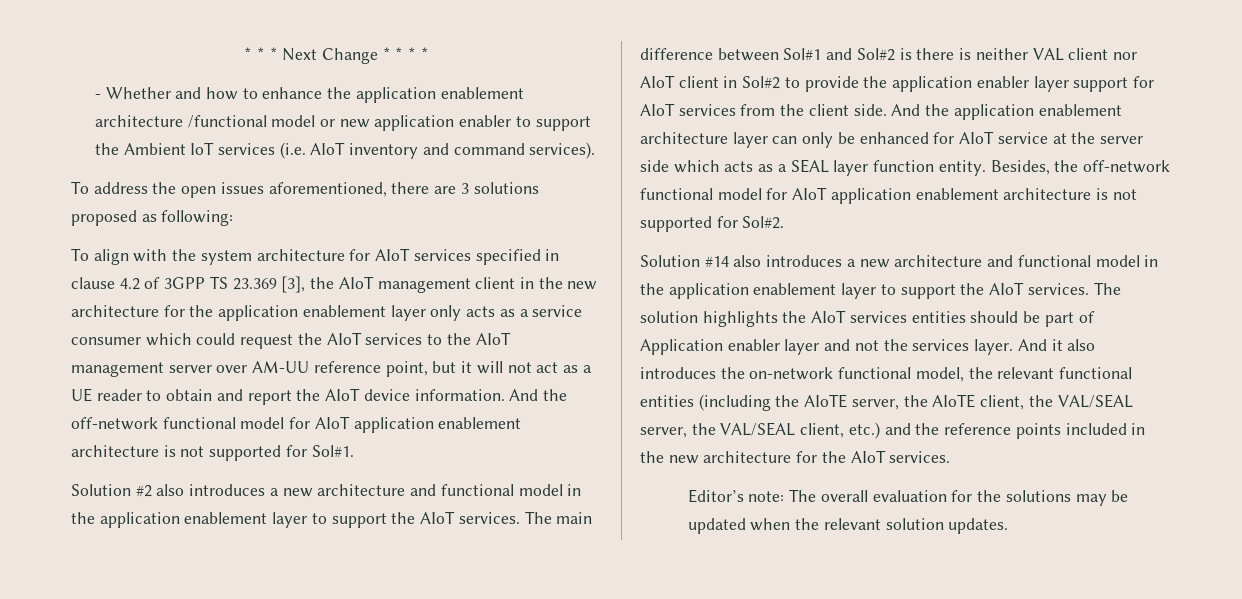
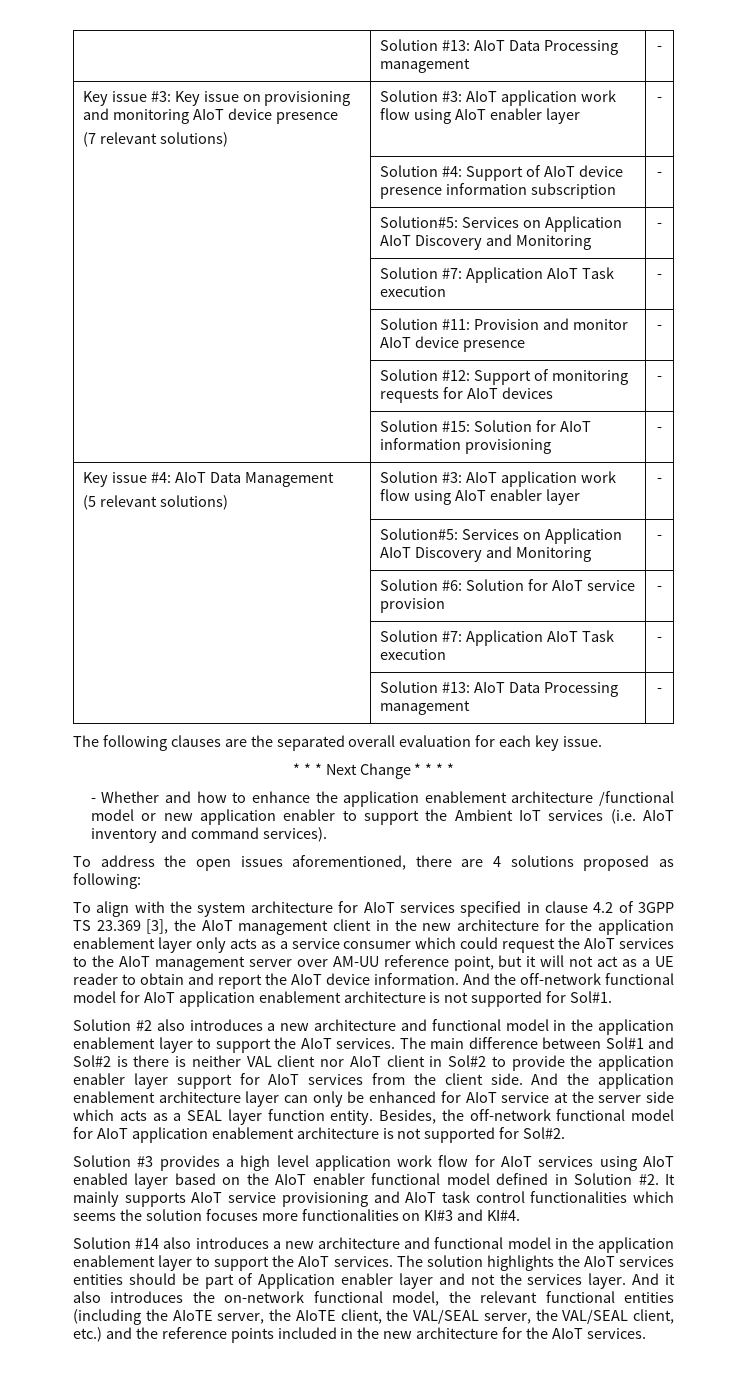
(244, 53) none -> [379,39,618,55] [379,58,470,73] [657,46,662,51] [82,91,351,106] [82,108,338,124] [82,132,228,147] [379,90,616,106] [379,108,580,124] [657,97,662,102] [379,165,623,181] [379,183,616,199] [657,172,662,177] [379,216,622,232] [379,234,591,250] [657,223,662,228] [379,267,614,283] [379,286,446,297] [657,274,662,279] [379,318,628,330] [379,336,525,352] [657,325,662,330] [379,369,628,385] [379,387,553,403] [657,376,662,381] [379,420,591,432] [379,438,551,454] [657,427,662,432] [82,472,334,487] [82,495,228,510] [379,471,616,487] [379,489,580,505] [657,478,662,483] [379,528,622,544] [379,546,591,562] [657,535,662,540] [379,579,635,591] [379,598,445,613] [657,586,662,591] [379,630,614,646] [379,649,446,660] [657,637,662,642] [379,681,618,697] [379,700,470,715] [657,688,662,693] [73,735,603,751] | Solution #13: AIoT Data Processing management | - // Key issue #3: Key issue on provisioning and monitoring AIoT device presence // (7 relevant solutions) | Solution #3: AIoT application work flow using AIoT enabler layer | - // | Solution #4: Support of AIoT device presence information subscription | - // | Solution#5: Services on Application AIoT Discovery and Monitoring | - // | Solution #7: Application AIoT Task execution | - // | Solution #11: Provision and monitor AIoT device presence | - // | Solution #12: Support of monitoring requests for AIoT devices | - // | Solution #15: Solution for AIoT information provisioning | - // Key issue #4: AIoT Data Management // (5 relevant solutions) | Solution #3: AIoT application work flow using AIoT enabler layer | - // | Solution#5: Services on Application AIoT Discovery and Monitoring | - // | Solution #6: Solution for AIoT service provision | - // | Solution #7: Application AIoT Task execution | - // | Solution #13: AIoT Data Processing management | - // The following clauses are the separated overall evaluation for each key issue. //
[460,183,469,194] 3 -> [493,856,502,867] 4
(785, 222) none -> [73,1155,674,1171] [73,1173,675,1189] [73,1191,674,1207] [73,1209,521,1221] // Solution #3 provides a high level application work flow for AIoT services using AIoT enabled layer based on the AIoT enabler functional model defined in Solution #2. It mainly supports AIoT service provisioning and AIoT task control functionalities which seems the solution focuses more functionalities on KI#3 and KI#4.
[687,489,1129,506] [687,518,1009,534] // Editor’s note: The overall evaluation for the solutions may be updated when the relevant solution updates. -> (646, 1333) none

